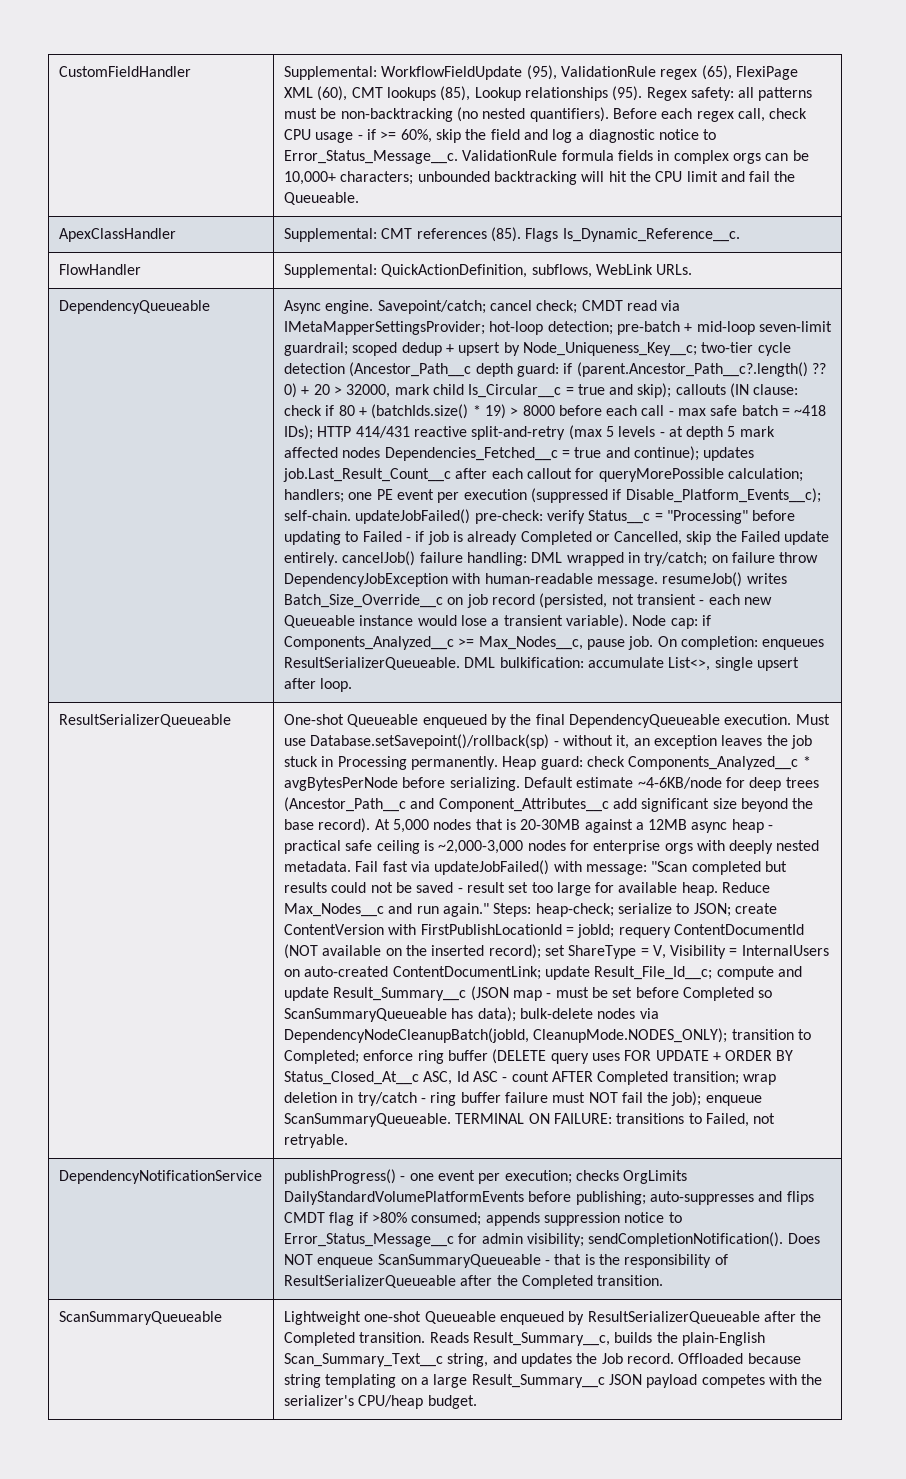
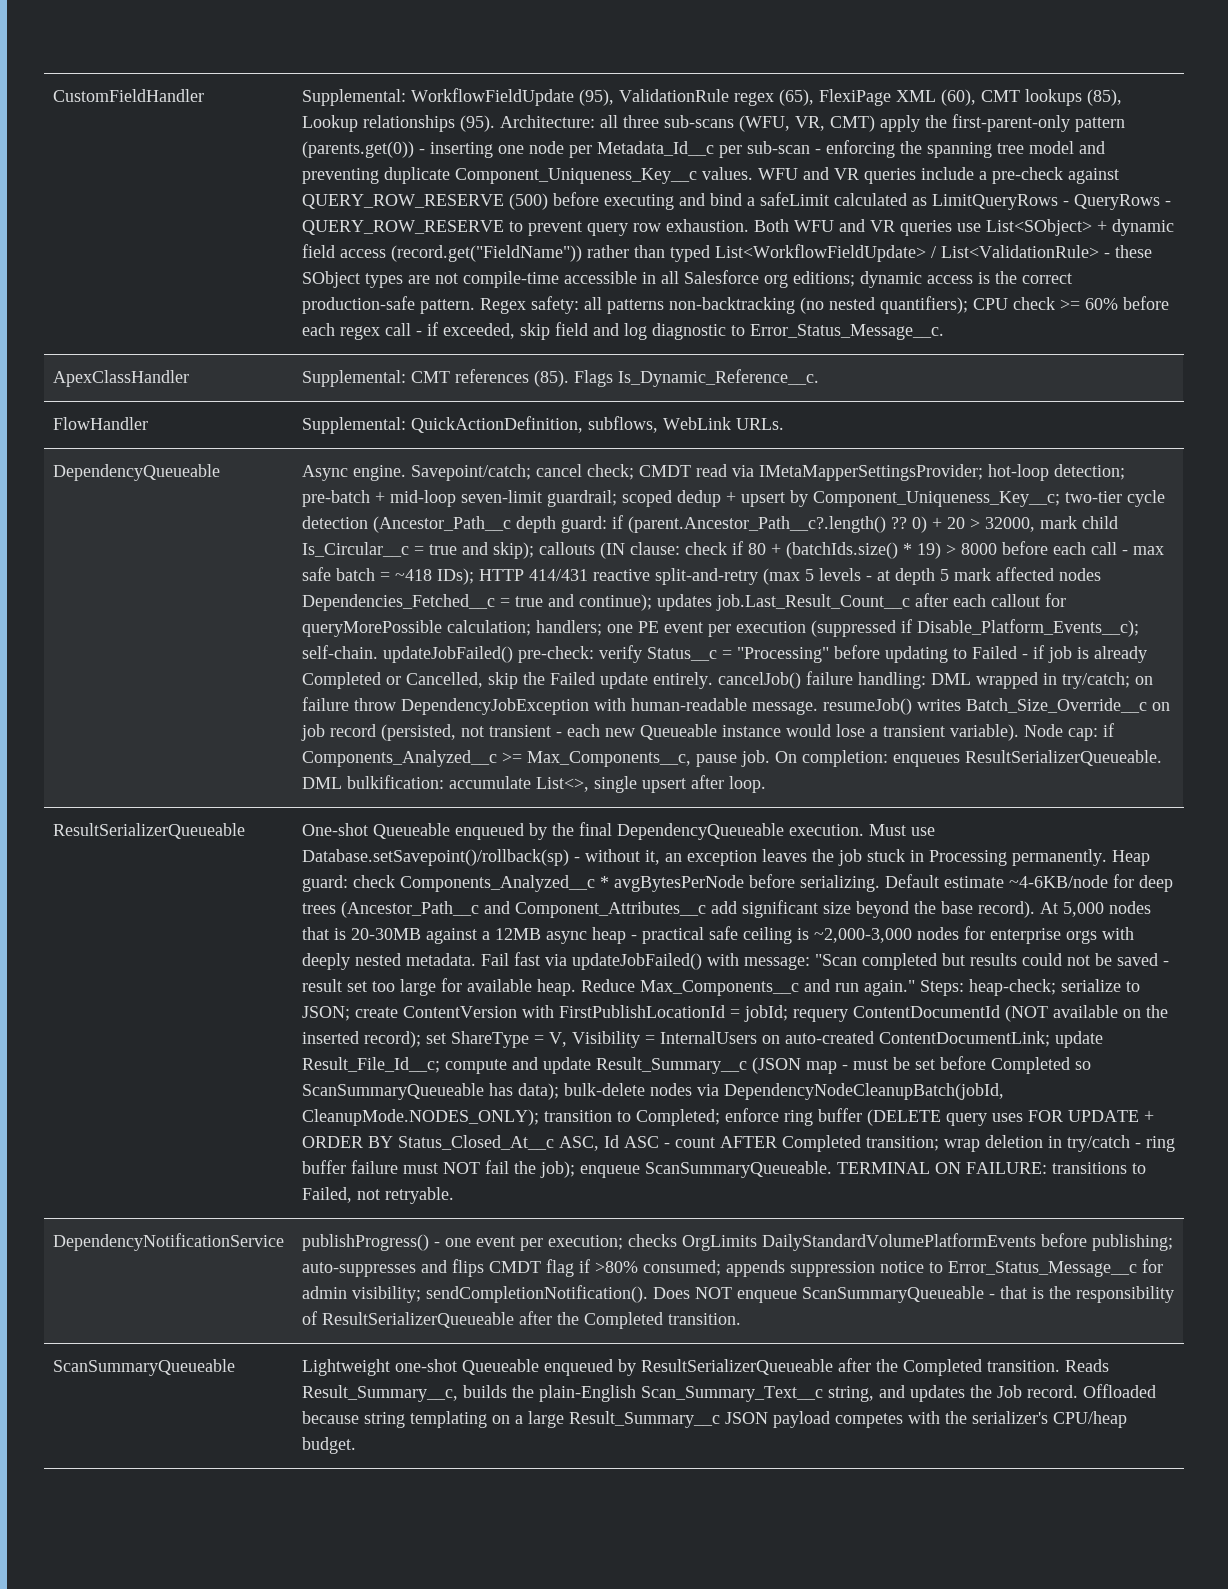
(643, 93) none -> [499,114,1125,132] [301,140,1105,158] [301,167,1119,184] [301,192,1171,210] [301,219,1174,236] [301,244,1152,262] [301,270,1072,288] [301,296,475,314] Architecture: all three sub-scans (WFU, VR, CMT) apply the first-parent-only pattern (parents.get(0)) - inserting one node per Metadata_Id__c per sub-scan - enforcing the spanning tree model and preventing duplicate Component_Uniqueness_Key__c values. WFU and VR queries include a pre-check against QUERY_ROW_RESERVE (500) before executing and bind a safeLimit calculated as LimitQueryRows - QueryRows - QUERY_ROW_RESERVE to prevent query row exhaustion. Both WFU and VR queries use List<SObject> + dynamic field access (record.get("FieldName")) rather than typed List<WorkflowFieldUpdate> / List<ValidationRule> - these SObject types are not compile-time accessible in all Salesforce org editions; dynamic access is the correct production-safe pattern.
[283,108,337,119] must be -> (664, 306) none
[529,107,808,122] [283,129,717,143] [283,150,809,164] [283,171,796,185] [283,192,359,205] quantifiers). Before each regex call, check CPU usage - if >= 60%, skip the field and log a diagnostic notice to Error_Status_Message__c. ValidationRule formula fields in complex orgs can be 10,000+ characters; unbounded backtracking will hit the CPU limit and fail the Queueable. -> [879,296,1169,314] [301,322,944,340] quantifiers); CPU check >= 60% before each regex call - if exceeded, skip field and log diagnostic to Error_Status_Message__c.
[522,342,697,356] Node_Uniqueness_Key__c; -> [812,491,1060,507] Component_Uniqueness_Key__c;
[478,636,583,650] Max_Nodes__c, -> [526,751,691,767] Max_Components__c,
[283,903,384,917] Max_Nodes__c -> [639,980,799,996] Max_Components__c

